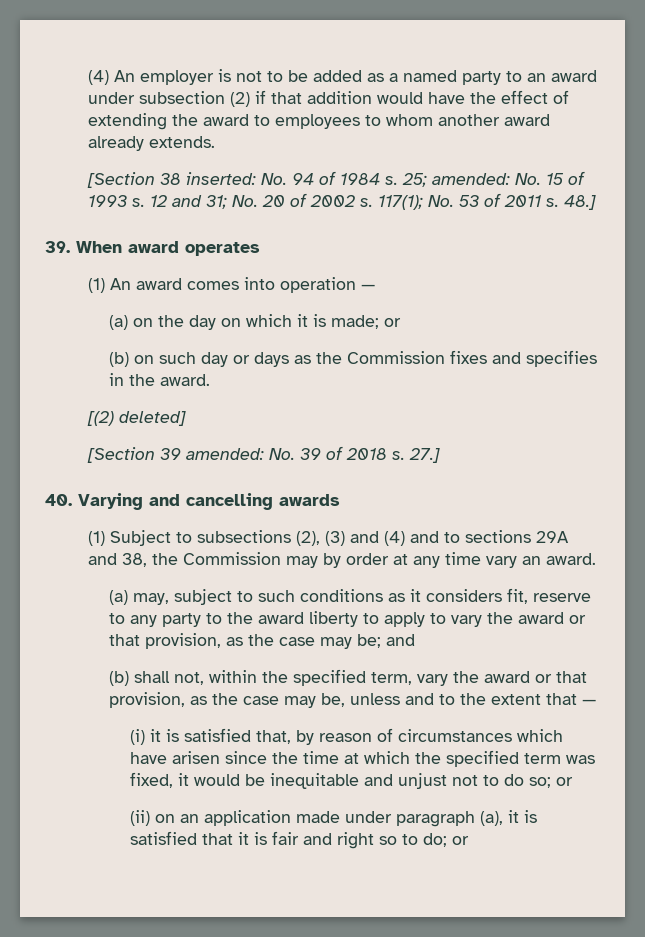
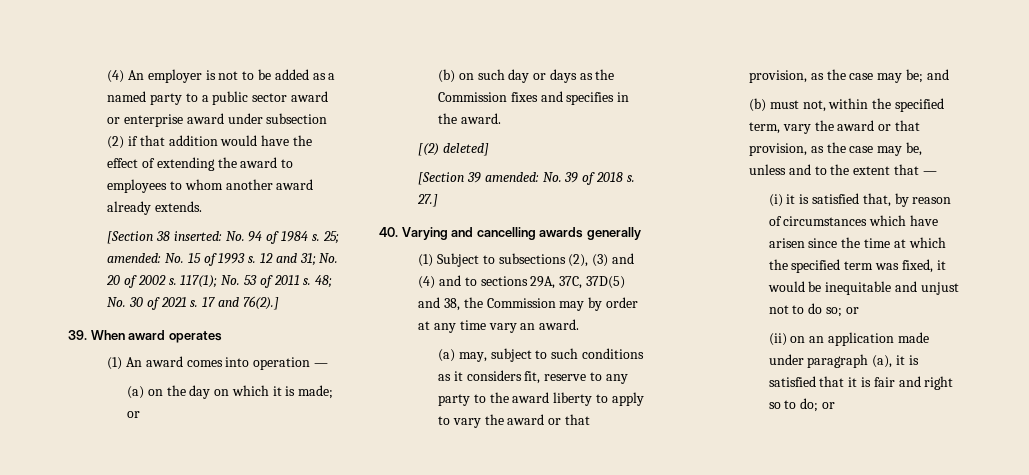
[526,73,546,82] an -> [201,91,329,105] [107,114,184,127] a public sector award or enterprise
[563,195,596,210] 48.] -> [315,275,333,288] [107,296,279,310] 48; No. 30 of 2021 s. 17 and 76(2).]
(340, 500) none -> [586,227,641,240] generally
[535,531,569,543] 29A -> [530,276,626,289] 29A, 37C, 37D(5)
[133,671,170,683] shall -> [769,100,799,109] must

